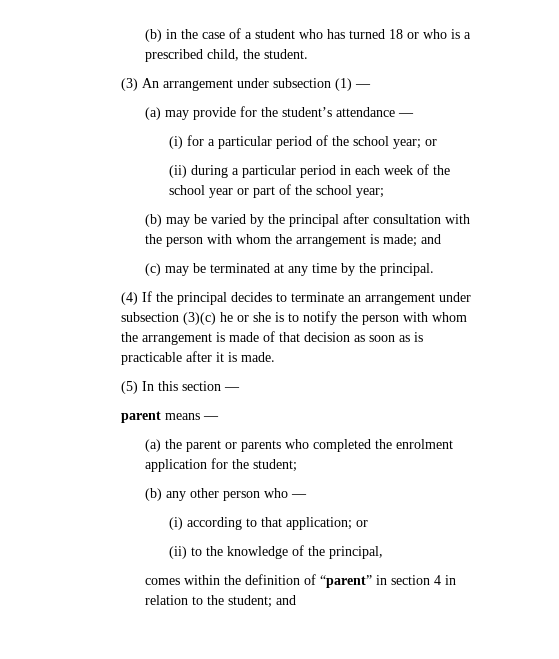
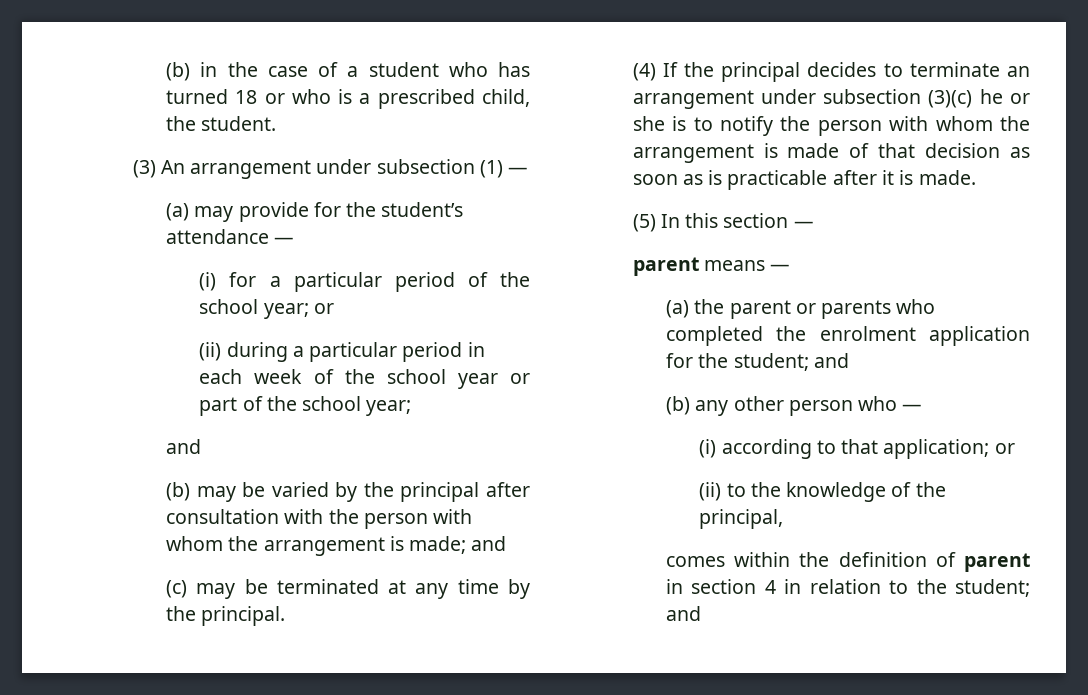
(385, 193) none -> [166,439,202,454] // and
(297, 465) none -> [813,353,849,368] and
[319,575,372,588] “parent” -> [964,553,1030,572] parent

